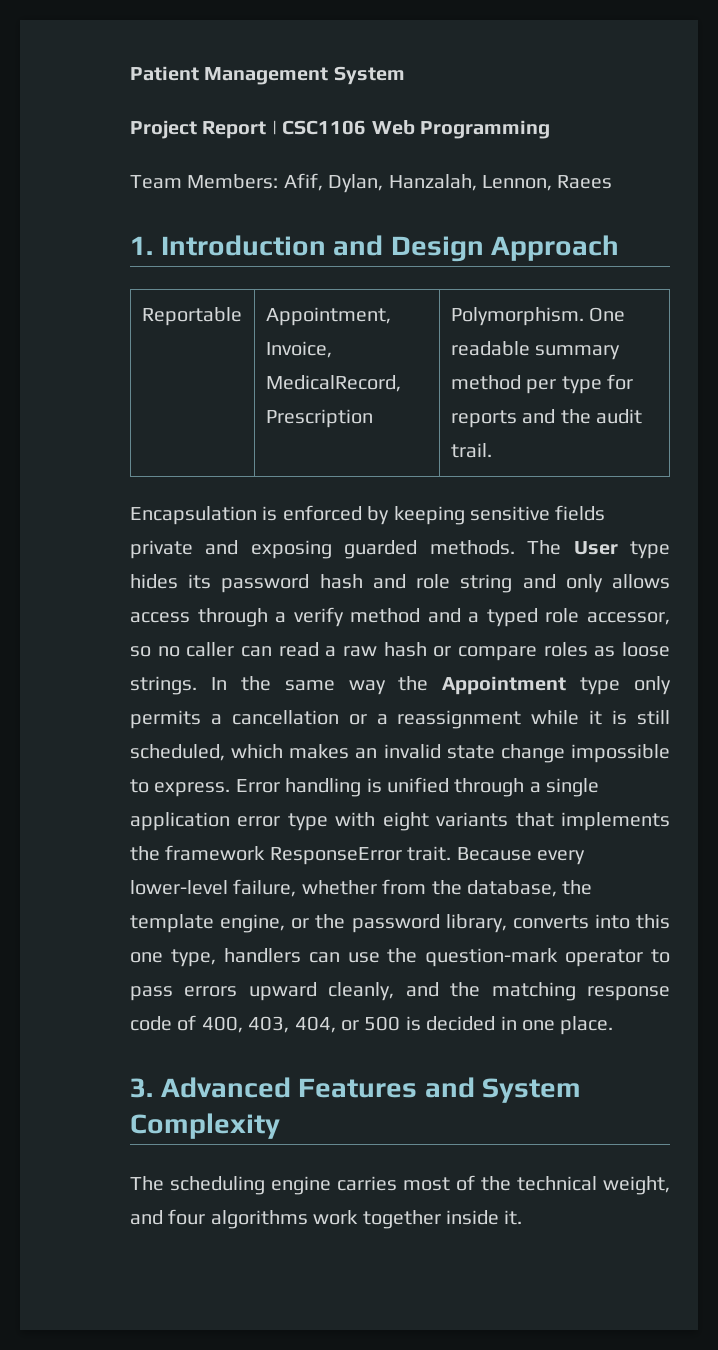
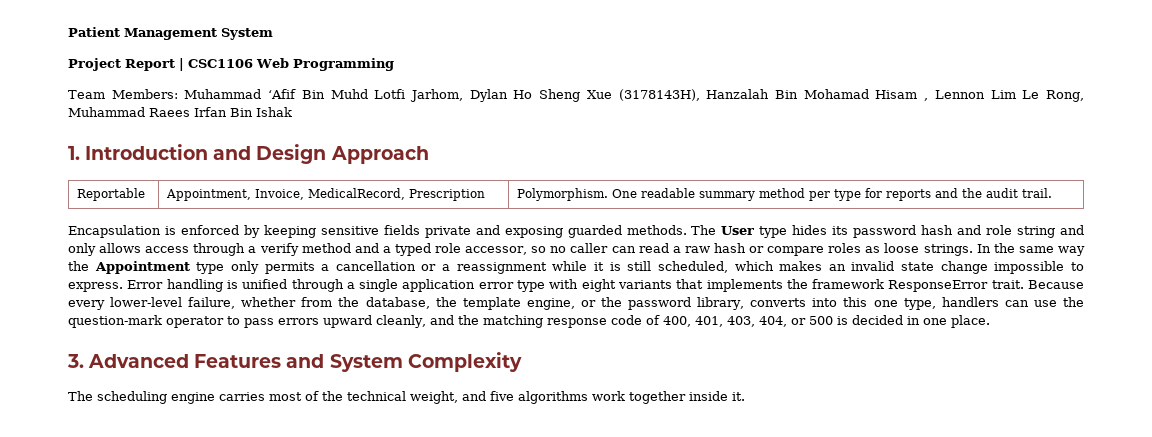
[283,173,613,193] Afif, Dylan, Hanzalah, Lennon, Raees -> [184,89,1085,102] [68,107,292,117] Muhammad ‘Afif Bin Muhd Lotfi Jarhom, Dylan Ho Sheng Xue (3178143H), Hanzalah Bin Mohamad Hisam , Lennon Lim Le Rong, Muhammad Raees Irfan Bin Ishak
(243, 1024) none -> [694,316,723,327] 401,
[168,1209,206,1225] four -> [490,391,514,401] five

